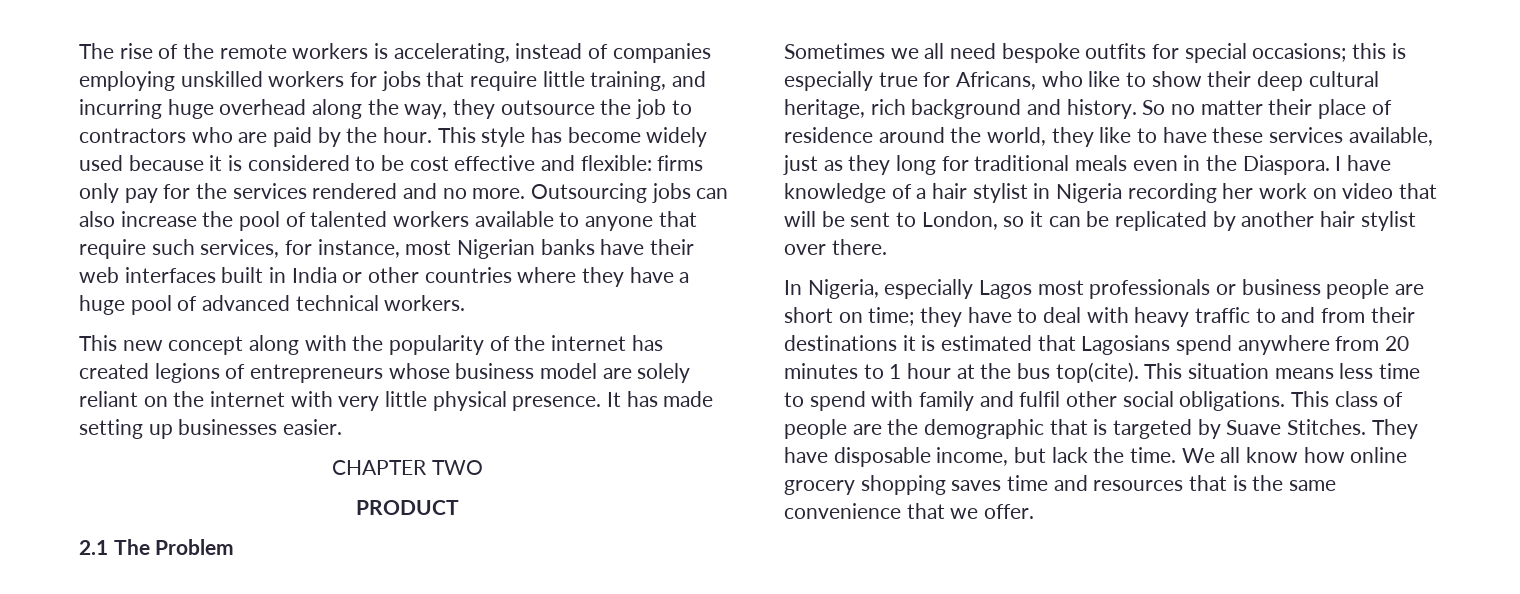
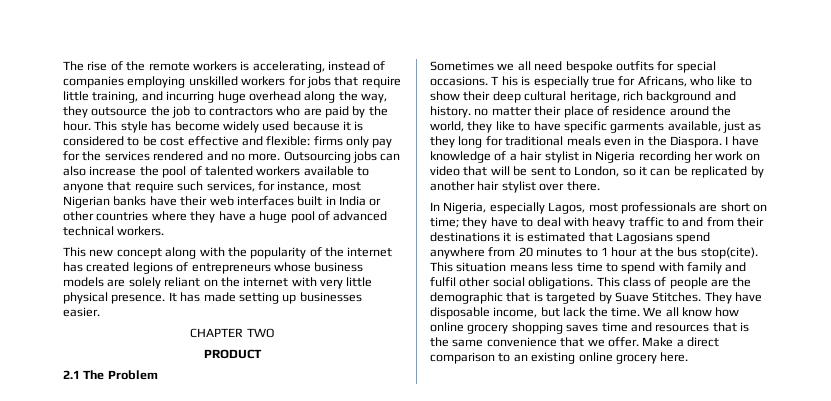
[540,363,598,379] model -> [63,277,104,287] models
[1252,43,1387,62] occasions; this -> [430,76,518,86] occasions. T his
[1142,100,1166,115] So -> (471, 112) none
[1212,127,1344,143] these services -> [563,121,665,133] specific garments
[979,280,1033,299] Lagos -> [548,202,586,214] Lagos,
[1216,279,1390,299] or business people -> (696, 208) none
[1055,362,1139,383] top(cite). -> [700,247,758,259] stop(cite).
(1035, 511) none -> [642,337,719,347] [430,352,689,364] Make a direct comparison to an existing online grocery here.

